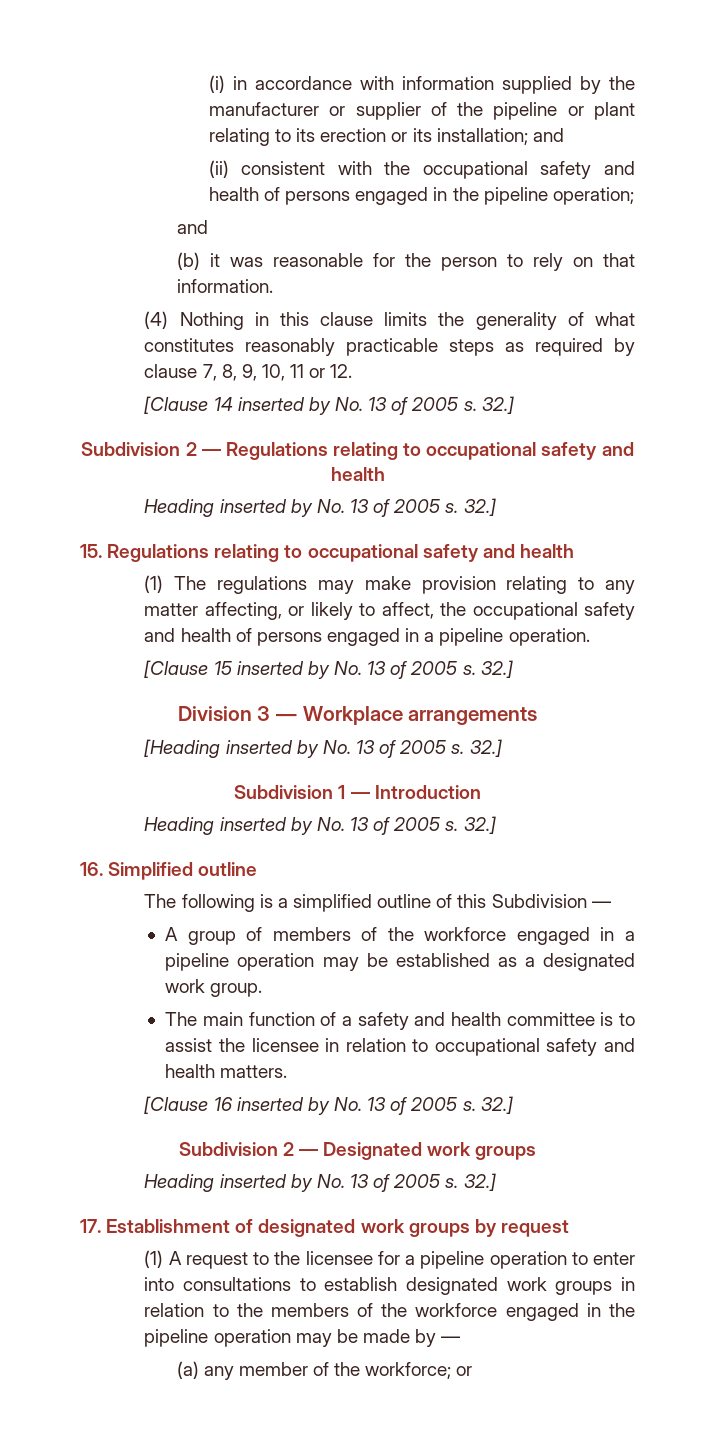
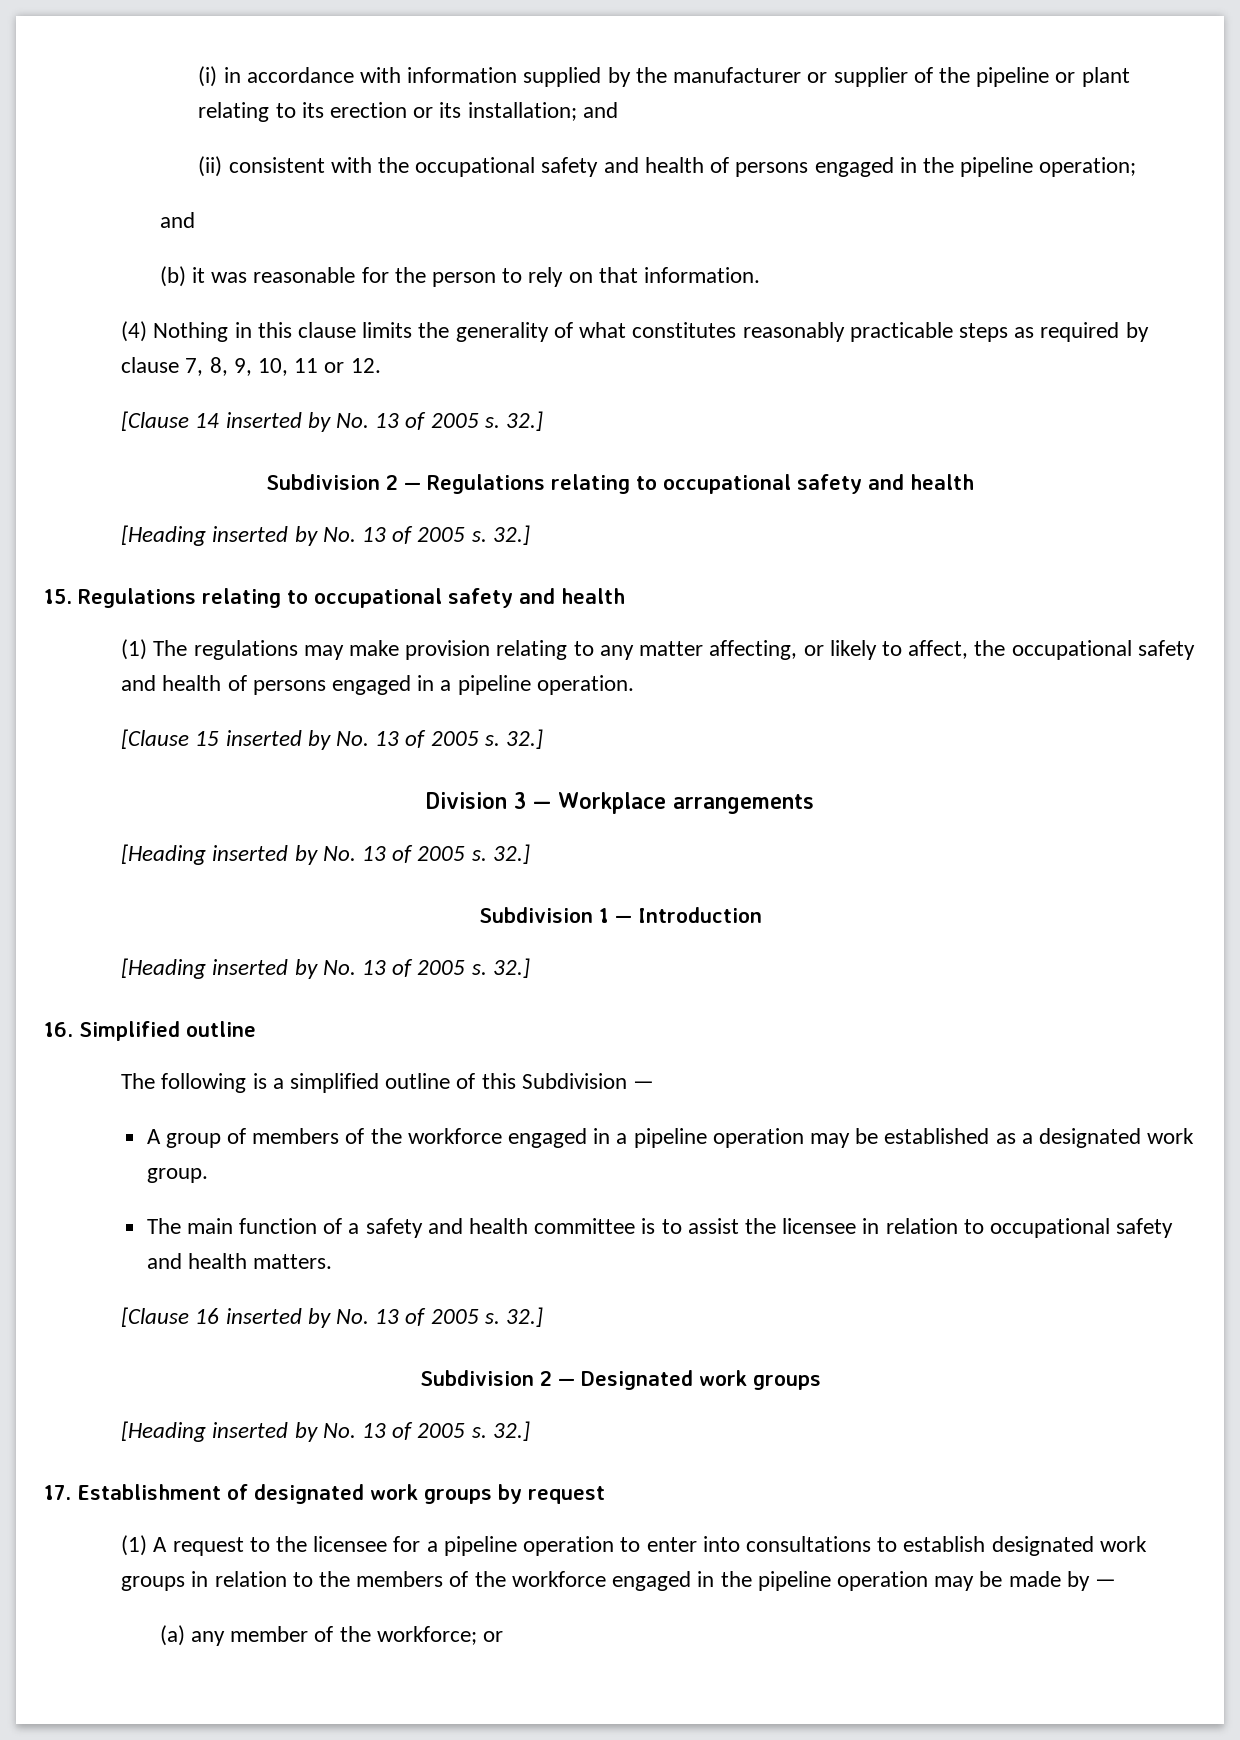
[144,499,215,517] Heading -> [121,525,207,546] [Heading
[144,817,215,835] Heading -> [121,958,207,979] [Heading
[144,1174,215,1192] Heading -> [121,1421,207,1442] [Heading

